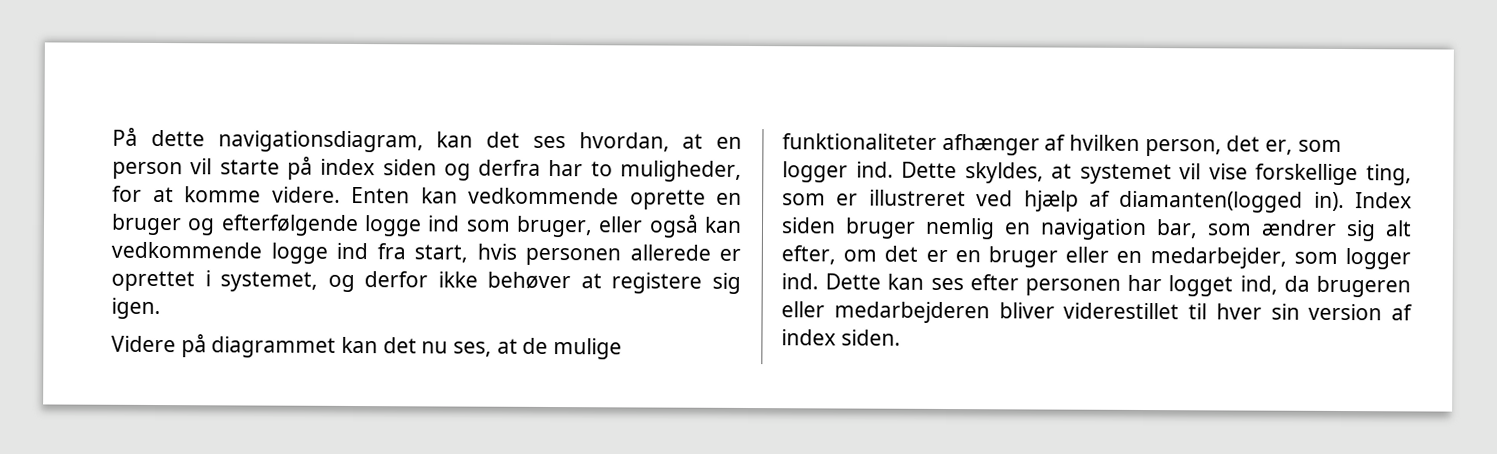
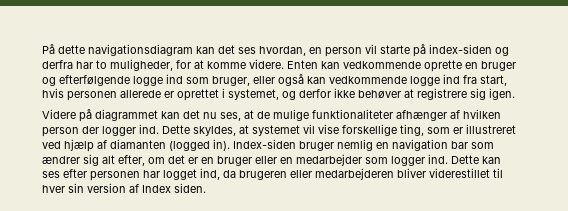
[217,130,424,153] navigationsdiagram, -> [88,44,193,56] navigationsdiagram
[682,133,704,149] at -> (306, 51) none
[320,158,437,176] index siden -> [429,44,492,54] index-siden
[611,272,703,294] registere -> [417,88,467,100] registrere
[1144,135,1342,157] person, det er, som -> [42,126,99,137] person der
[1119,190,1412,213] [781,217,836,234] diamanten(logged in). Index siden -> [110,139,296,151] diamanten (logged in). Index-siden
[1156,219,1198,239] bar, -> [451,141,468,149] bar
[1149,247,1287,269] medarbejder, -> [296,154,362,166] medarbejder
[781,329,836,346] index -> [142,185,171,193] Index

